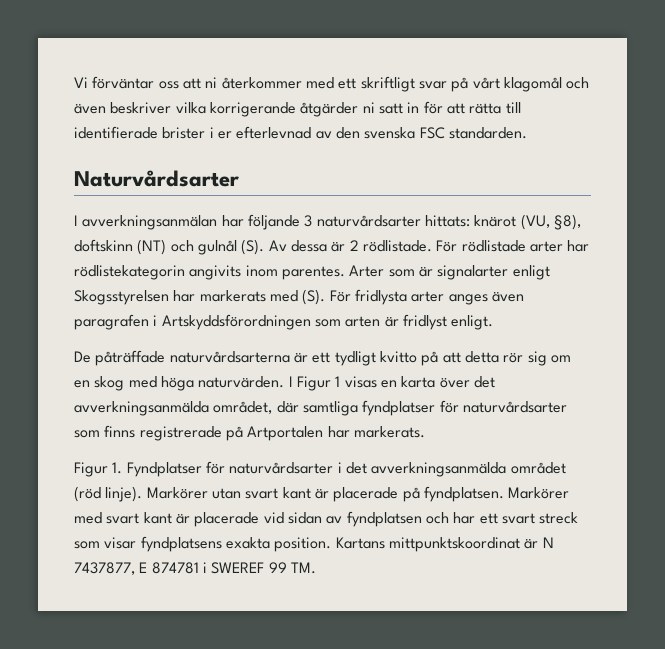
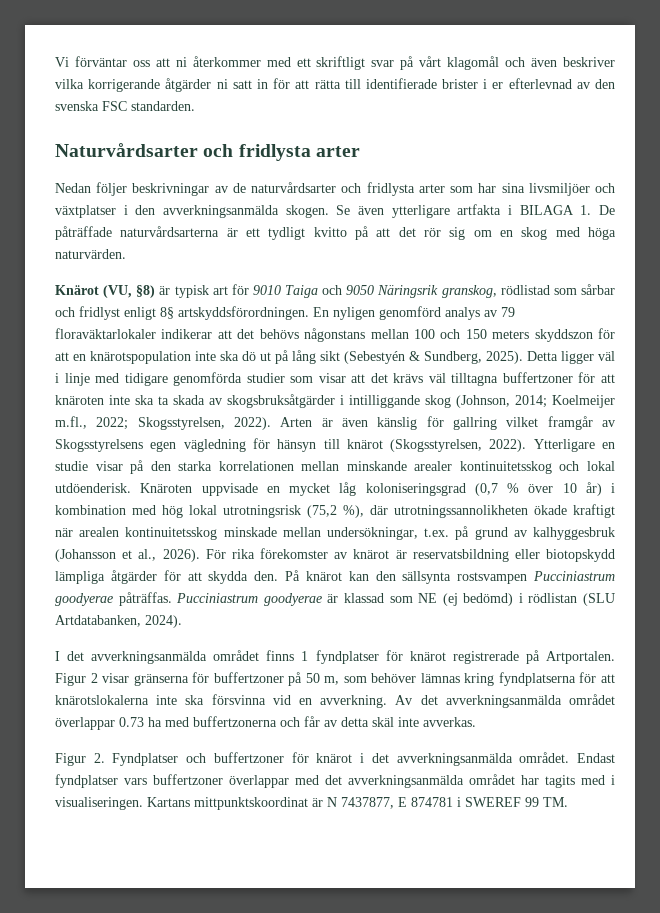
[74,214,581,230] [74,239,590,255] [74,265,550,280] [74,289,524,305] [74,314,494,330] // I avverkningsanmälan har följande 3 naturvårdsarter hittats: knärot (VU, §8), doftskinn (NT) och gulnål (S). Av dessa är 2 rödlistade. För rödlistade arter har rödlistekategorin angivits inom parentes. Arter som är signalarter enligt Skogsstyrelsen har markerats med (S). För fridlysta arter anges även paragrafen i Artskyddsförordningen som arten är fridlyst enligt. // -> [203,144,360,161] [55,182,615,196] [55,204,592,218] och fridlysta arter // Nedan följer beskrivningar av de naturvårdsarter och fridlysta arter som har sina livsmiljöer och växtplatser i den avverkningsanmälda skogen. Se även ytterligare artfakta i BILAGA 1.
[464,351,499,363] detta -> [398,227,416,237] det
[288,376,495,391] [74,400,567,416] [74,425,425,441] [74,461,566,477] [74,486,570,502] [74,511,579,527] [74,536,332,552] I Figur 1 visas en karta över det avverkningsanmälda området, där samtliga fyndplatser för naturvårdsarter som finns registrerade på Artportalen har markerats. // Figur 1. Fyndplatser för naturvårdsarter i det avverkningsanmälda området (röd linje). Markörer utan svart kant är placerade på fyndplatsen. Markörer med svart kant är placerade vid sidan av fyndplatsen och har ett svart streck som visar fyndplatsens exakta position. -> [55,284,615,298] [55,306,515,320] [55,328,616,342] [55,350,615,364] [55,372,616,386] [55,394,615,408] [55,416,615,430] [55,438,615,452] [55,460,615,474] [55,482,615,496] [55,504,615,518] [55,526,615,540] [55,548,616,562] [55,570,615,584] [55,592,615,606] [55,615,182,628] [55,650,615,664] [55,672,616,686] [55,694,615,708] [55,716,476,730] [55,752,616,766] [55,774,615,788] [55,797,143,810] // Knärot (VU, §8) är typisk art för 9010 Taiga och 9050 Näringsrik granskog, rödlistad som sårbar och fridlyst enligt 8§ artskyddsförordningen. En nyligen genomförd analys av 79 floraväktarlokaler indikerar att det behövs någonstans mellan 100 och 150 meters skyddszon för att en knärotspopulation inte ska dö ut på lång sikt (Sebestyén & Sundberg, 2025). Detta ligger väl i linje med tidigare genomförda studier som visar att det krävs väl tilltagna buffertzoner för att knäroten inte ska ta skada av skogsbruksåtgärder i intilliggande skog (Johnson, 2014; Koelmeijer m.fl., 2022; Skogsstyrelsen, 2022). Arten är även känslig för gallring vilket framgår av Skogsstyrelsens egen vägledning för hänsyn till knärot (Skogsstyrelsen, 2022). Ytterligare en studie visar på den starka korrelationen mellan minskande arealer kontinuitetsskog och lokal utdöenderisk. Knäroten uppvisade en mycket låg koloniseringsgrad (0,7 % över 10 år) i kombination med hög lokal utrotningsrisk (75,2 %), där utrotningssannolikheten ökade kraftigt när arealen kontinuitetsskog minskade mellan undersökningar, t.ex. på grund av kalhyggesbruk (Johansson et al., 2026). För rika förekomster av knärot är reservatsbildning eller biotopskydd lämpliga åtgärder för att skydda den. På knärot kan den sällsynta rostsvampen Pucciniastrum goodyerae påträffas. Pucciniastrum goodyerae är klassad som NE (ej bedömd) i rödlistan (SLU Artdatabanken, 2024). // I det avverkningsanmälda området finns 1 fyndplatser för knärot registrerade på Artportalen. Figur 2 visar gränserna för buffertzoner på 50 m, som behöver lämnas kring fyndplatserna för att knärotslokalerna inte ska försvinna vid en avverkning. Av det avverkningsanmälda området överlappar 0.73 ha med buffertzonerna och får av detta skäl inte avverkas. // Figur 2. Fyndplatser och buffertzoner för knärot i det avverkningsanmälda området. Endast fyndplatser vars buffertzoner överlappar med det avverkningsanmälda området har tagits med i visualiseringen.

